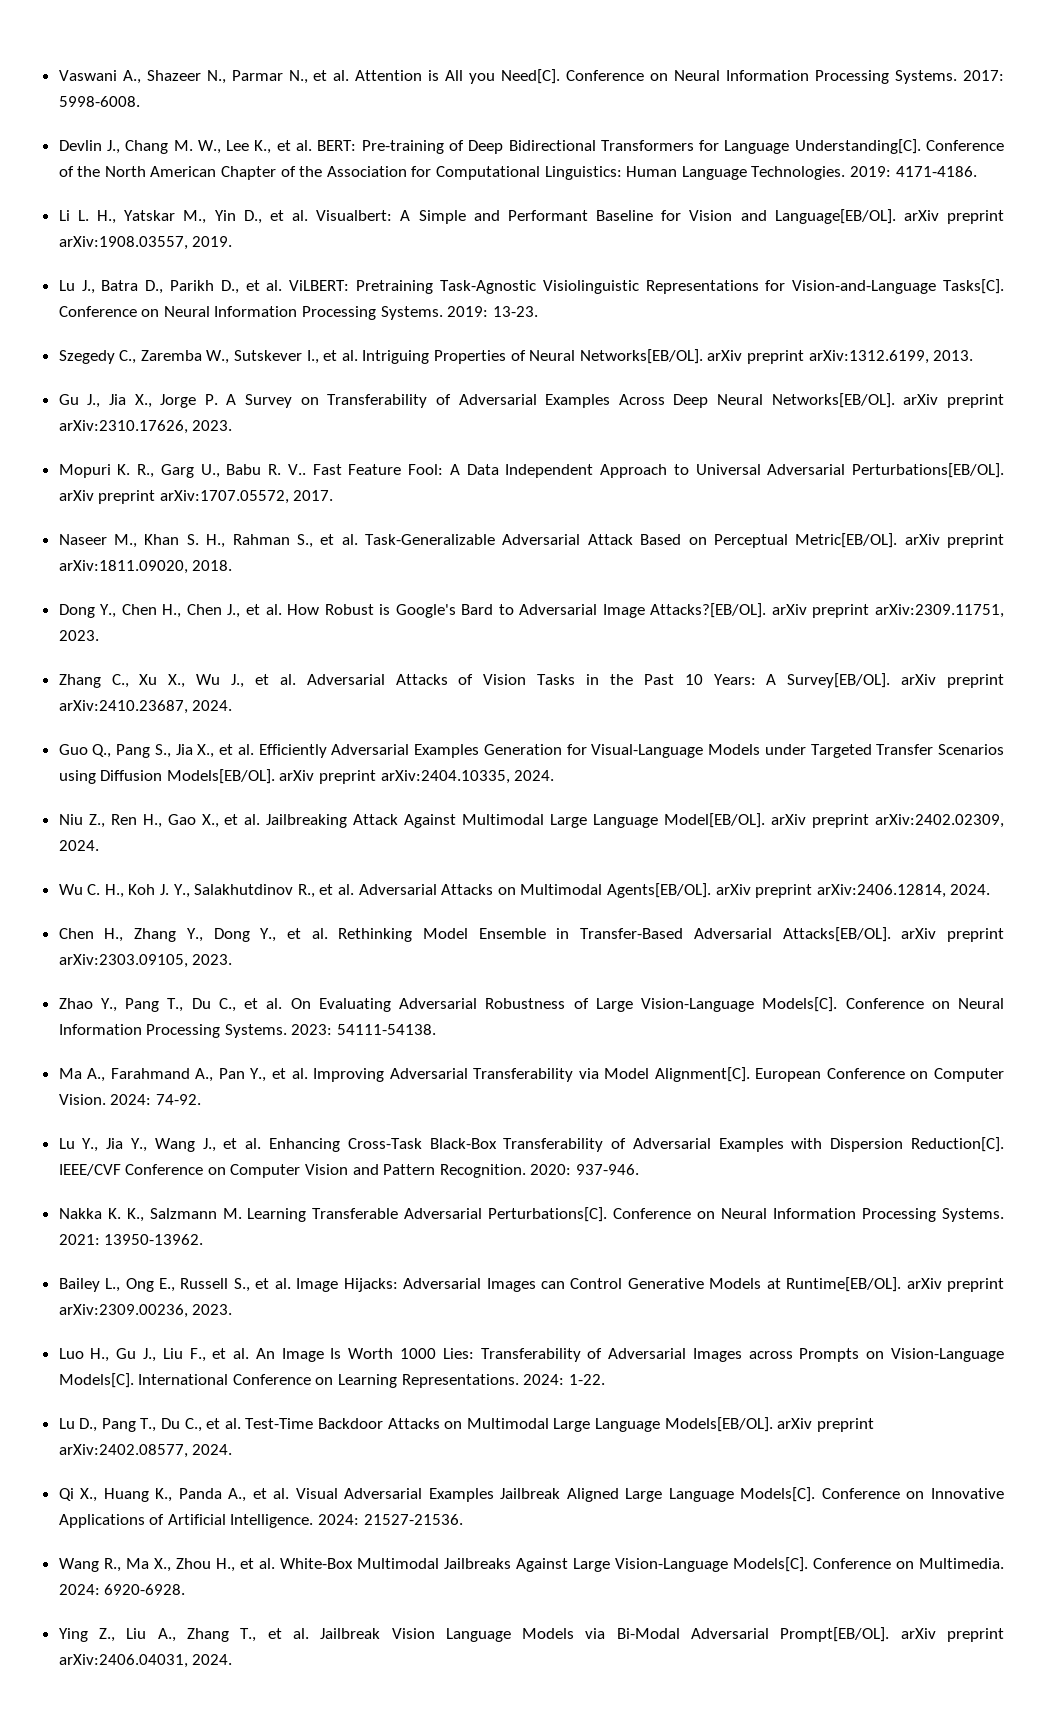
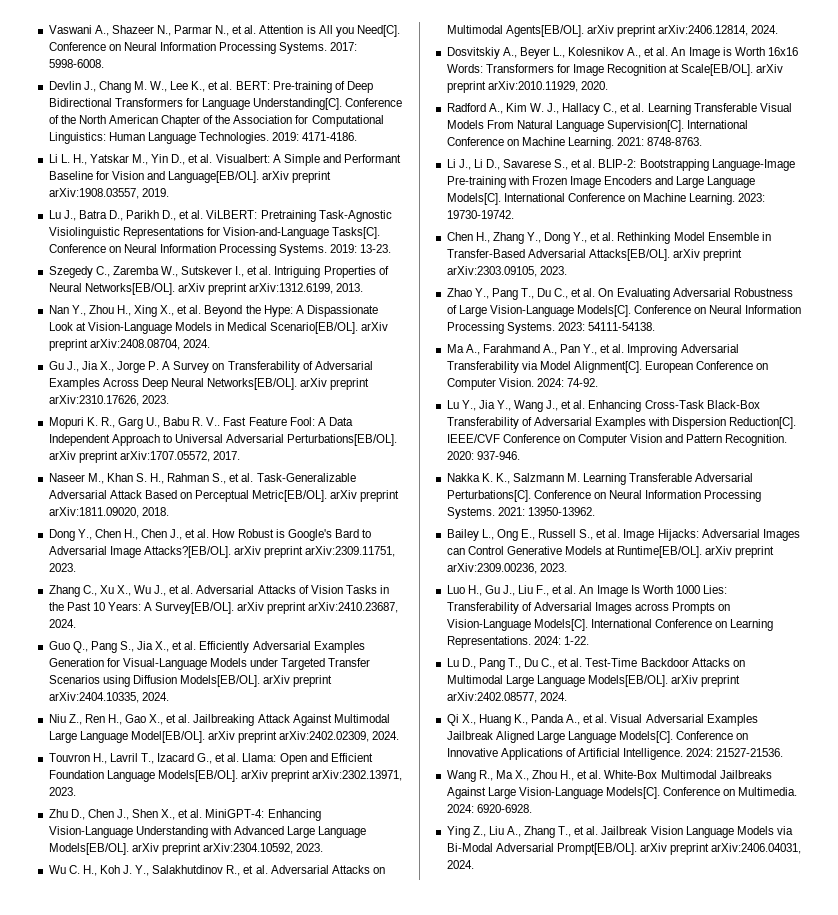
(974, 355) none -> [48,305,378,317] [48,322,389,334] [48,339,210,351] // Nan Y., Zhou H., Xing X., et al. Beyond the Hype: A Dispassionate Look at Vision-Language Models in Medical Scenario[EB/OL]. arXiv preprint arXiv:2408.08704, 2024.
(99, 845) none -> [48,753,373,765] [48,770,403,782] [48,787,76,796] [48,809,321,821] [48,826,367,838] [48,843,324,855] // Touvron H., Lavril T., Izacard G., et al. Llama: Open and Efficient Foundation Language Models[EB/OL]. arXiv preprint arXiv:2302.13971, 2023. // Zhu D., Chen J., Shen X., et al. MiniGPT-4: Enhancing Vision-Language Understanding with Advanced Large Language Models[EB/OL]. arXiv preprint arXiv:2304.10592, 2023.
(991, 889) none -> [446,47,798,59] [446,64,784,76] [446,81,608,93] [446,103,792,115] [446,120,749,132] [446,137,703,149] [446,159,795,171] [446,176,756,188] [446,193,766,205] [446,210,514,219] // Dosvitskiy A., Beyer L., Kolesnikov A., et al. An Image is Worth 16x16 Words: Transformers for Image Recognition at Scale[EB/OL]. arXiv preprint arXiv:2010.11929, 2020. // Radford A., Kim W. J., Hallacy C., et al. Learning Transferable Visual Models From Natural Language Supervision[C]. International Conference on Machine Learning. 2021: 8748-8763. // Li J., Li D., Savarese S., et al. BLIP-2: Bootstrapping Language-Image Pre-training with Frozen Image Encoders and Large Language Models[C]. International Conference on Machine Learning. 2023: 19730-19742.

